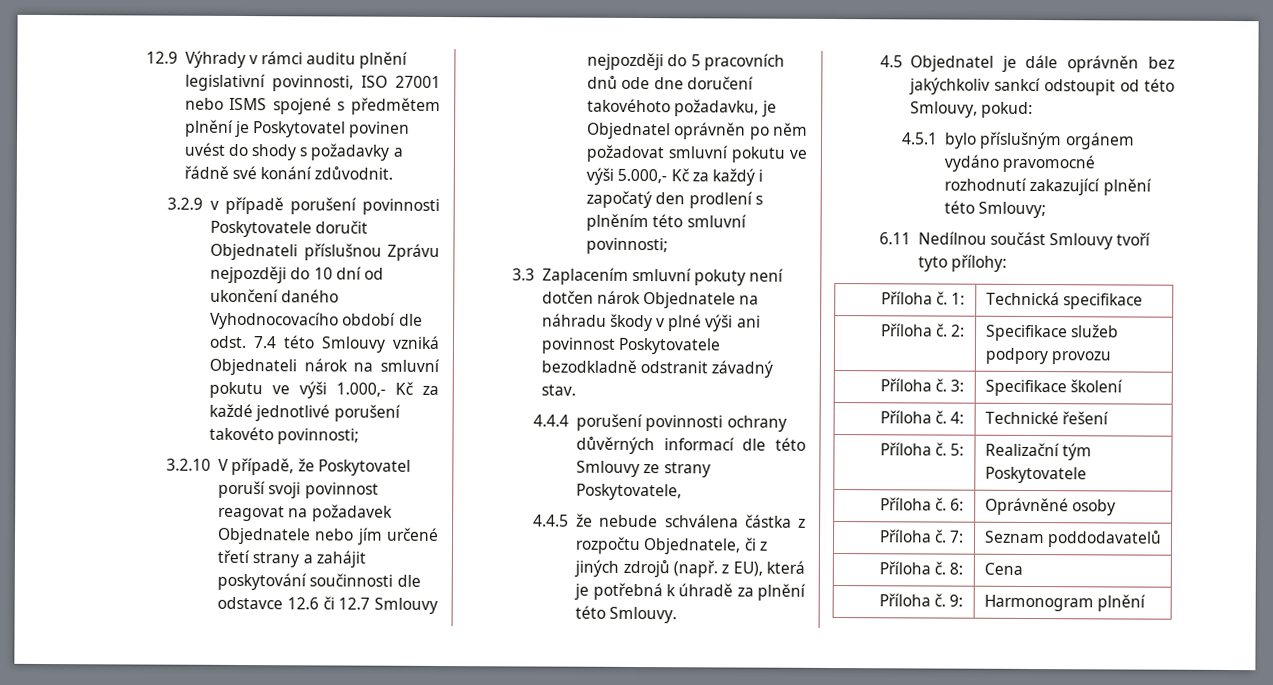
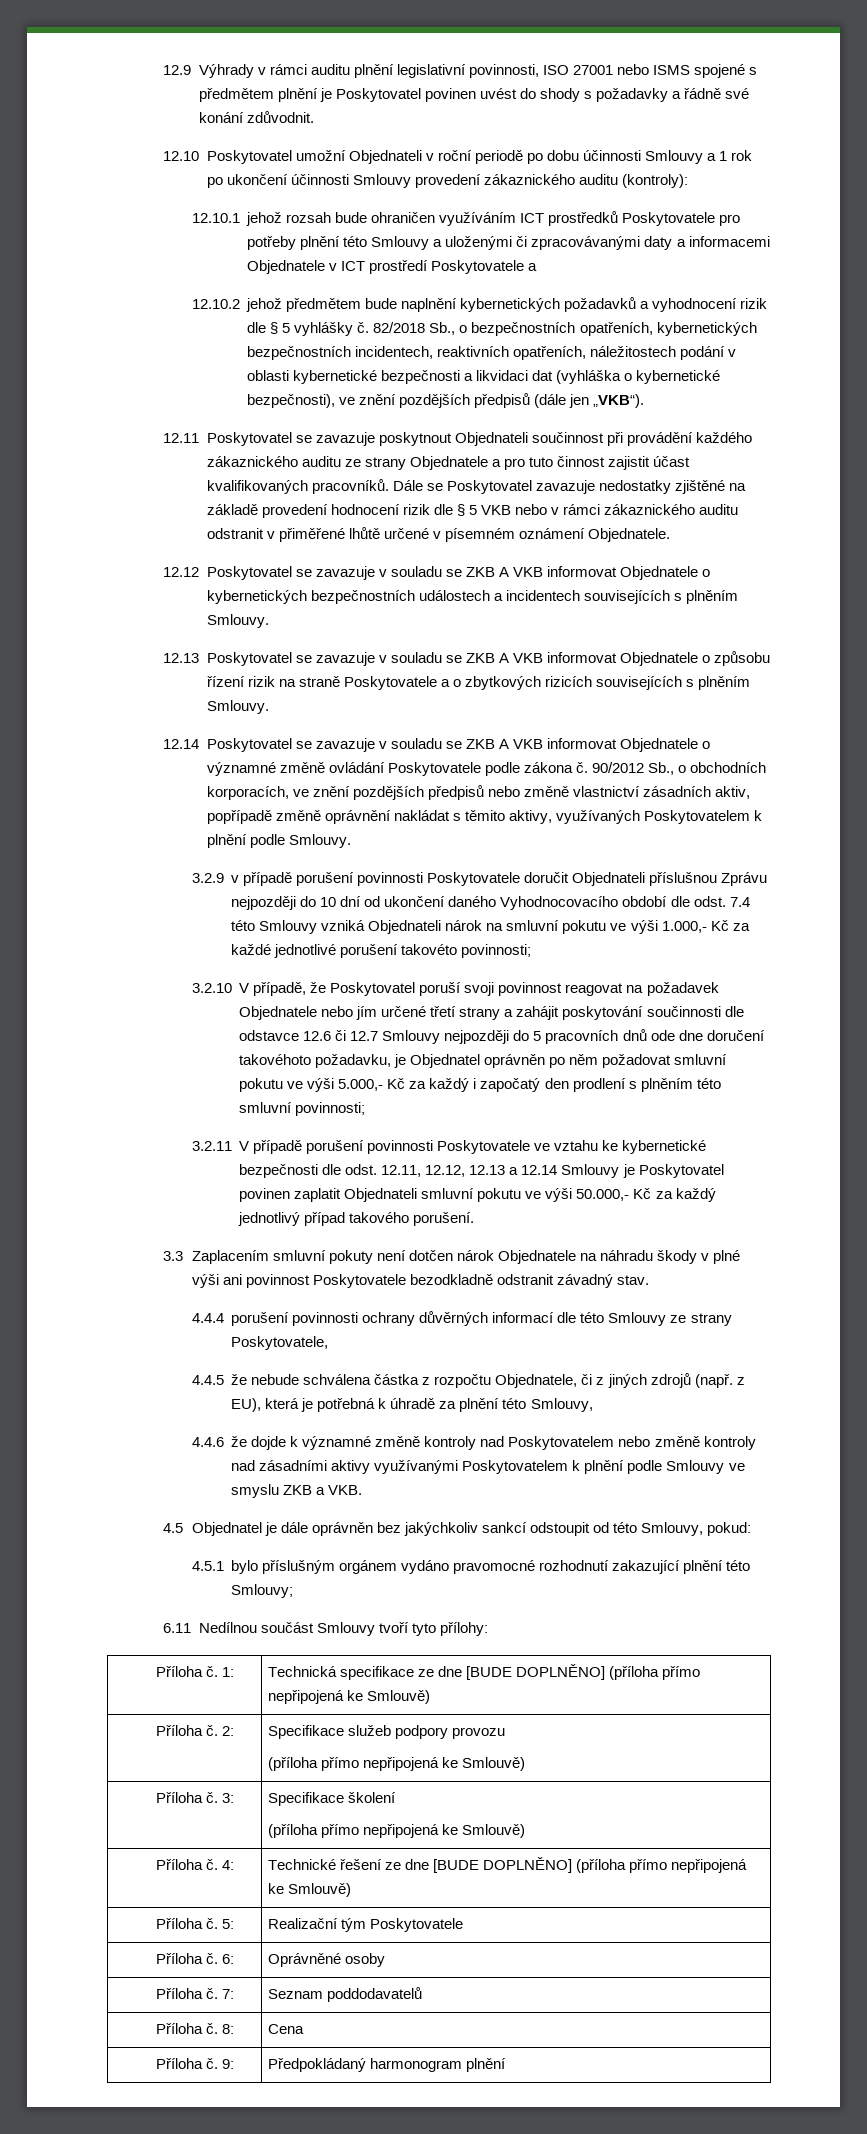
(394, 173) none -> [163,150,753,164] [206,174,689,188] [191,211,741,226] [247,236,770,250] [247,260,538,274] [191,297,768,312] [247,322,757,336] [247,346,737,360] [247,370,721,384] [247,393,645,408] [163,432,753,446] [206,456,691,470] [206,479,747,494] [206,504,739,518] [206,527,671,542] [163,566,711,580] [206,590,739,604] [206,614,269,628] [163,651,771,666] [206,676,751,690] [206,700,269,714] [163,738,711,752] [206,762,767,776] [206,785,751,800] [206,810,763,824] [206,834,351,848] // 12.10 Poskytovatel umožní Objednateli v roční periodě po dobu účinnosti Smlouvy a 1 rok po ukončení účinnosti Smlouvy provedení zákaznického auditu (kontroly): // 12.10.1 jehož rozsah bude ohraničen využíváním ICT prostředků Poskytovatele pro potřeby plnění této Smlouvy a uloženými či zpracovávanými daty a informacemi Objednatele v ICT prostředí Poskytovatele a // 12.10.2 jehož předmětem bude naplnění kybernetických požadavků a vyhodnocení rizik dle § 5 vyhlášky č. 82/2018 Sb., o bezpečnostních opatřeních, kybernetických bezpečnostních incidentech, reaktivních opatřeních, náležitostech podání v oblasti kybernetické bezpečnosti a likvidaci dat (vyhláška o kybernetické bezpečnosti), ve znění pozdějších předpisů (dále jen „VKB“). // 12.11 Poskytovatel se zavazuje poskytnout Objednateli součinnost při provádění každého zákaznického auditu ze strany Objednatele a pro tuto činnost zajistit účast kvalifikovaných pracovníků. Dále se Poskytovatel zavazuje nedostatky zjištěné na základě provedení hodnocení rizik dle § 5 VKB nebo v rámci zákaznického auditu odstranit v přiměřené lhůtě určené v písemném oznámení Objednatele. // 12.12 Poskytovatel se zavazuje v souladu se ZKB A VKB informovat Objednatele o kybernetických bezpečnostních událostech a incidentech souvisejících s plněním Smlouvy. // 12.13 Poskytovatel se zavazuje v souladu se ZKB A VKB informovat Objednatele o způsobu řízení rizik na straně Poskytovatele a o zbytkových rizicích souvisejících s plněním Smlouvy. // 12.14 Poskytovatel se zavazuje v souladu se ZKB A VKB informovat Objednatele o významné změně ovládání Poskytovatele podle zákona č. 90/2012 Sb., o obchodních korporacích, ve znění pozdějších předpisů nebo změně vlastnictví zásadních aktiv, popřípadě změně oprávnění nakládat s těmito aktivy, využívaných Poskytovatelem k plnění podle Smlouvy.
(669, 246) none -> [191,1140,707,1154] [239,1164,724,1178] [239,1188,716,1202] [238,1212,475,1226] // 3.2.11 V případě porušení povinnosti Poskytovatele ve vztahu ke kybernetické bezpečnosti dle odst. 12.11, 12.12, 12.13 a 12.14 Smlouvy je Poskytovatel povinen zaplatit Objednateli smluvní pokutu ve výši 50.000,- Kč za každý jednotlivý případ takového porušení.
[609,606,678,624] Smlouvy. -> [530,1398,593,1412] [191,1436,756,1450] [231,1460,745,1474] [231,1484,363,1498] Smlouvy, // 4.4.6 že dojde k významné změně kontroly nad Poskytovatelem nebo změně kontroly nad zásadními aktivy využívanými Poskytovatelem k plnění podle Smlouvy ve smyslu ZKB a VKB.
(1143, 301) none -> [417,1664,700,1680] [267,1690,430,1704] ze dne [BUDE DOPLNĚNO] (příloha přímo nepřipojená ke Smlouvě)
(1111, 358) none -> [267,1757,525,1771] // (příloha přímo nepřipojená ke Smlouvě)
(1123, 386) none -> [267,1824,525,1838] // (příloha přímo nepřipojená ke Smlouvě)
(1109, 418) none -> [384,1857,747,1873] [267,1883,351,1897] ze dne [BUDE DOPLNĚNO] (příloha přímo nepřipojená ke Smlouvě)
[983,594,1094,612] Harmonogram -> [267,2058,462,2072] Předpokládaný harmonogram

